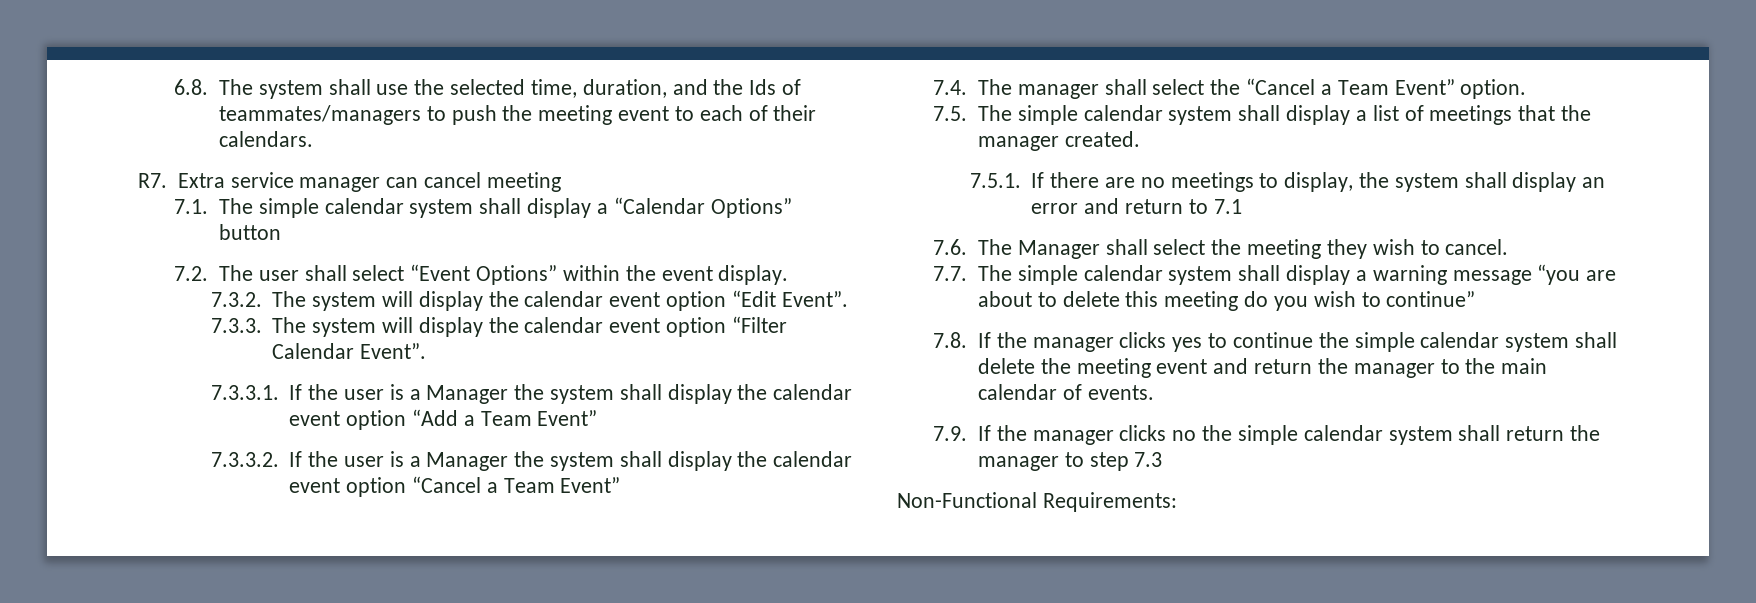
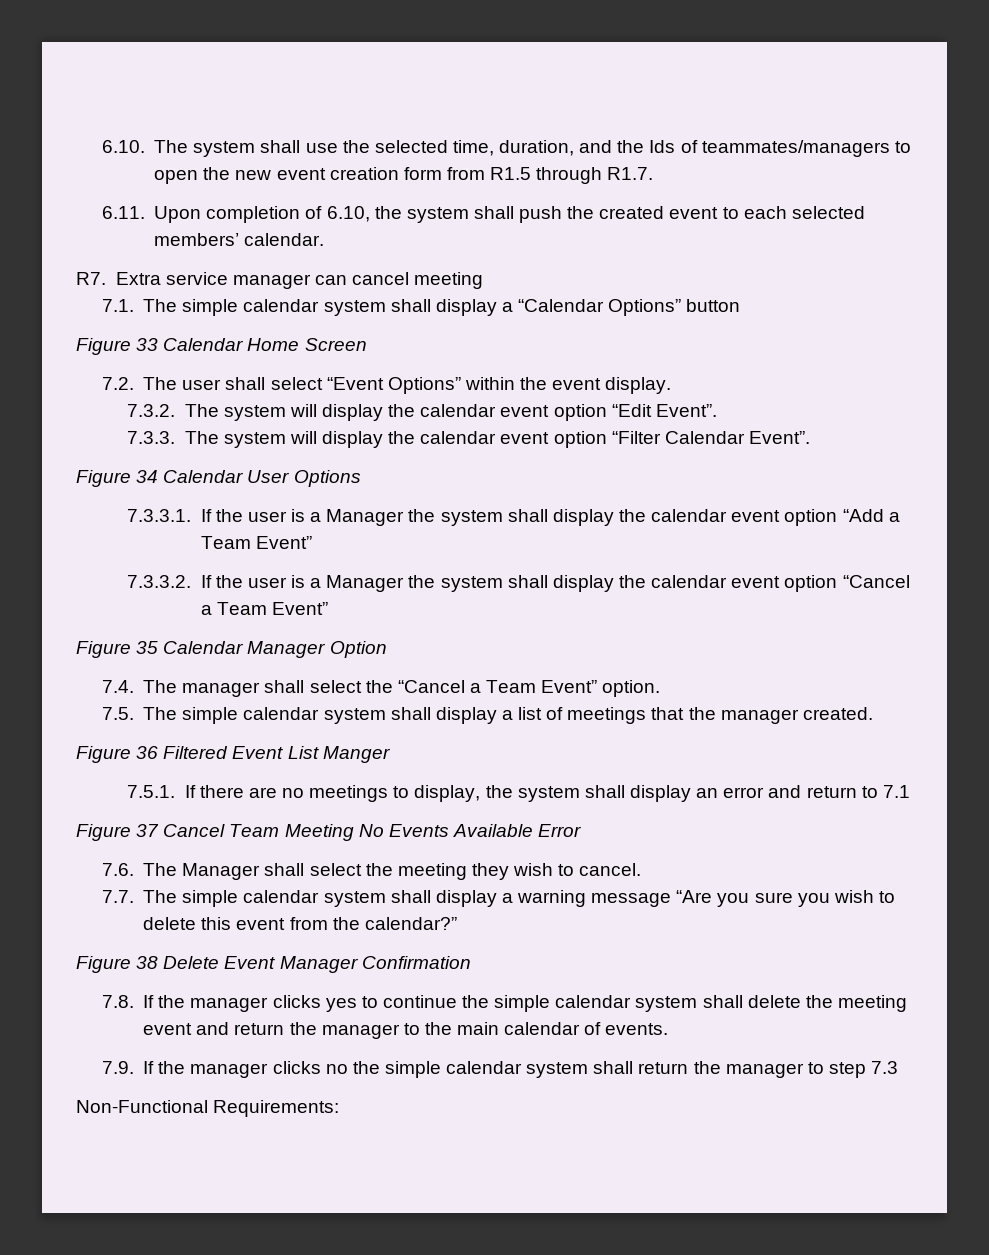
[174,79,209,95] 6.8. -> [101,140,145,153] 6.10.
(446, 113) none -> [154,167,654,184] [101,206,514,223] open the new event creation form from R1.5 through R1.7. // 6.11. Upon completion of 6.10, the system shall
[538,105,613,125] meeting -> [599,206,665,219] created
[748,105,817,121] [219,131,314,147] of their calendars. -> [791,206,865,219] [154,233,325,246] selected members’ calendar.
(282, 232) none -> [76,338,367,355] // Figure 33 Calendar Home Screen
(427, 351) none -> [76,470,361,487] // Figure 34 Calendar User Options
(621, 485) none -> [76,641,387,658] // Figure 35 Calendar Manager Option
(1140, 139) none -> [76,746,390,763] // Figure 36 Filtered Event List Manger
(1242, 206) none -> [76,824,582,841] // Figure 37 Cancel Team Meeting No Events Available Error
[1537,264,1617,285] [978,291,1476,311] “you are about to delete this meeting do you wish to continue” -> [676,890,895,907] [143,917,457,930] [76,956,471,973] “Are you sure you wish to delete this event from the calendar?” // Figure 38 Delete Event Manager Confirmation

